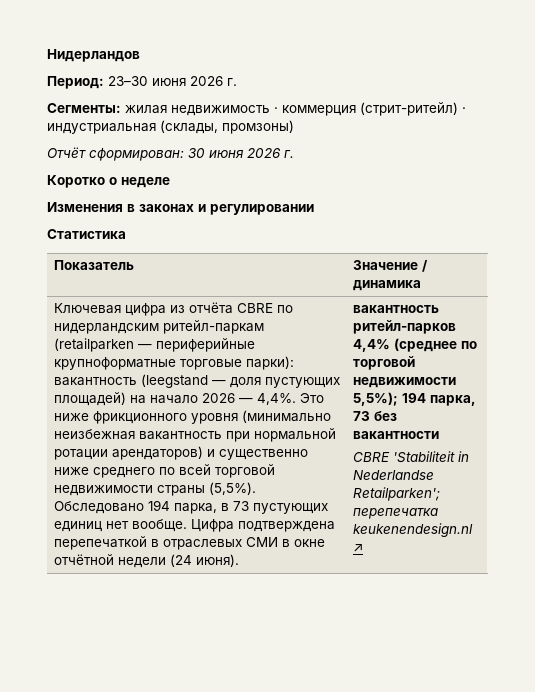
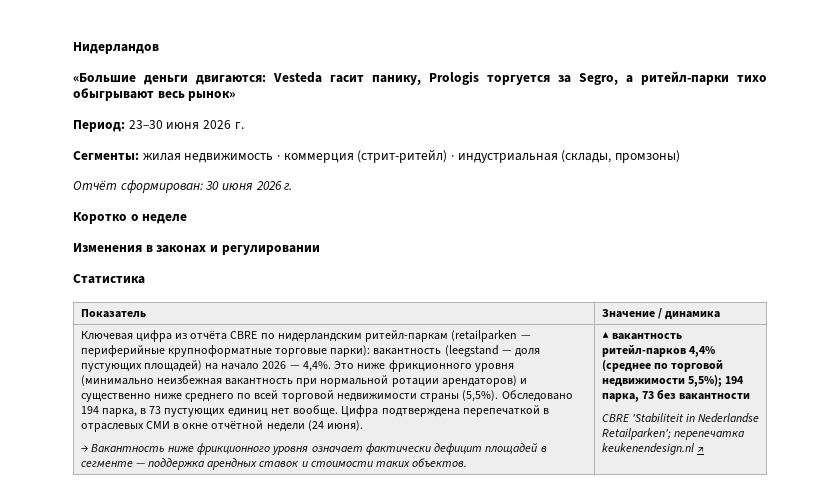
(140, 55) none -> [73,71,767,85] [73,88,236,101] // «Большие деньги двигаются: Vesteda гасит панику, Prologis торгуется за Segro, а ритейл-парки тихо обыгрывают весь рынок»
(239, 560) | -> [80,443,547,455] [80,458,468,470] [601,332,609,339] // → Вакантность ниже фрикционного уровня означает фактически дефицит площадей в сегменте — поддержка арендных ставок и стоимости таких объектов. | ▲

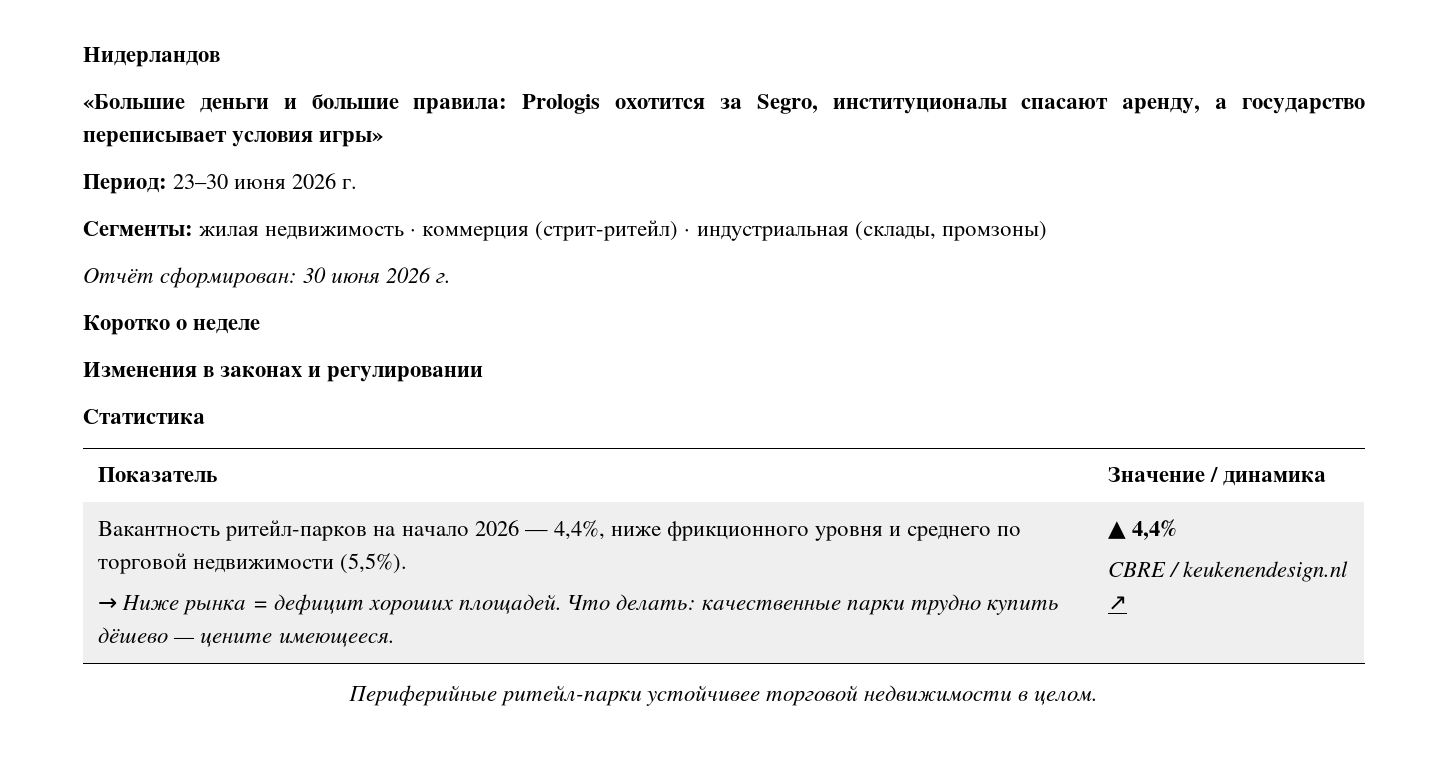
[196,71,767,85] [73,88,236,101] двигаются: Vesteda гасит панику, Prologis торгуется за Segro, а ритейл-парки тихо обыгрывают весь рынок» -> [283,94,1365,114] [83,131,384,147] и большие правила: Prologis охотится за Segro, институционалы спасают аренду, а государство переписывает условия игры»
[80,330,531,342] [80,345,541,357] [80,360,202,372] Ключевая цифра из отчёта CBRE по нидерландским ритейл-паркам (retailparken — периферийные крупноформатные торговые парки): вакантность (leegstand — доля пустующих площадей) -> [98,520,368,541] Вакантность ритейл-парков
[302,360,514,372] [80,375,528,387] [80,390,573,402] [80,405,550,417] [80,420,364,432] [80,443,547,455] [80,458,468,470] [601,332,682,340] [601,344,715,357] [601,359,723,372] [601,375,744,387] [601,389,751,402] [601,413,760,423] [601,428,745,440] [601,443,704,455] 4,4%. Это ниже фрикционного уровня (минимально неизбежная вакантность при нормальной ротации арендаторов) и существенно ниже среднего по всей торговой недвижимости страны (5,5%). Обследовано 194 парка, в 73 пустующих единиц нет вообще. Цифра подтверждена перепечаткой в отраслевых СМИ в окне отчётной недели (24 июня). // → Вакантность ниже фрикционного уровня означает фактически дефицит площадей в сегменте — поддержка арендных ставок и стоимости таких объектов. | ▲ вакантность ритейл-парков 4,4% (среднее по торговой недвижимости 5,5%); 194 парка, 73 без вакантности // CBRE 'Stabiliteit in Nederlandse Retailparken'; перепечатка keukenendesign.nl ↗ -> [553,520,1022,541] [98,553,408,574] [98,594,1060,615] [98,627,395,647] [1108,519,1178,540] [1108,561,1349,582] [1108,596,1128,610] [348,685,1099,706] 4,4%, ниже фрикционного уровня и среднего по торговой недвижимости (5,5%). // → Ниже рынка = дефицит хороших площадей. Что делать: качественные парки трудно купить дёшево — цените имеющееся. | ▲ 4,4% // CBRE / keukenendesign.nl ↗ // Периферийные ритейл-парки устойчивее торговой недвижимости в целом.

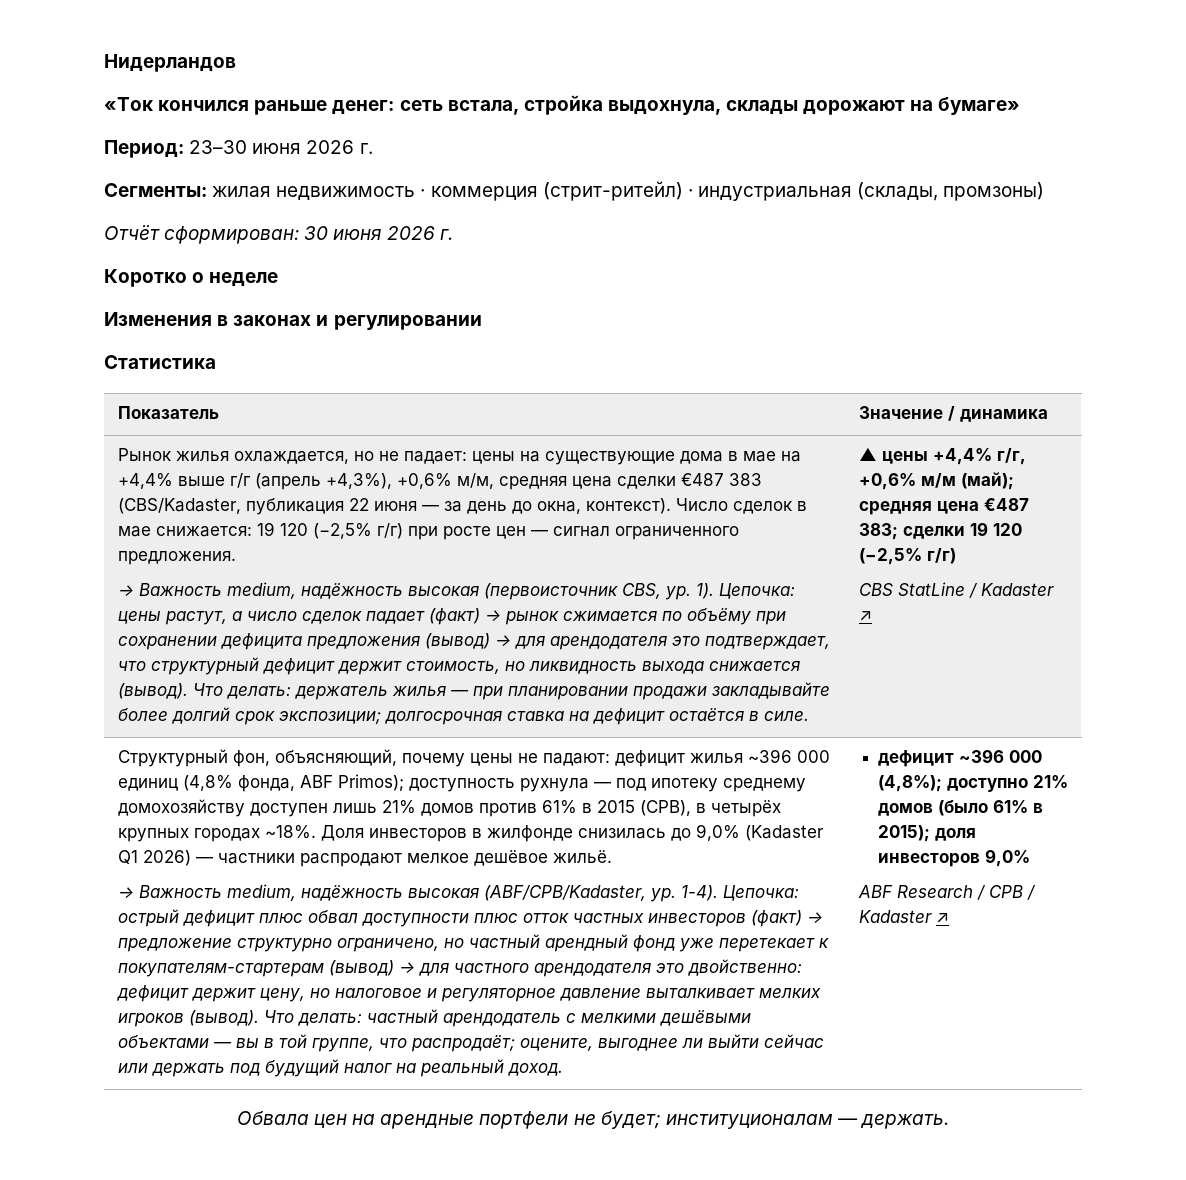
[83,94,1365,114] [83,131,384,147] «Большие деньги и большие правила: Prologis охотится за Segro, институционалы спасают аренду, а государство переписывает условия игры» -> [104,95,1021,115] «Ток кончился раньше денег: сеть встала, стройка выдохнула, склады дорожают на бумаге»
[98,520,1022,541] [98,553,408,574] [98,594,1060,615] [98,627,395,647] [1108,519,1178,540] [1108,561,1349,582] [1108,596,1128,610] [348,685,1099,706] Вакантность ритейл-парков на начало 2026 — 4,4%, ниже фрикционного уровня и среднего по торговой недвижимости (5,5%). // → Ниже рынка = дефицит хороших площадей. Что делать: качественные парки трудно купить дёшево — цените имеющееся. | ▲ 4,4% // CBRE / keukenendesign.nl ↗ // Периферийные ритейл-парки устойчивее торговой недвижимости в целом. -> [118,448,802,465] [118,473,763,490] [118,498,808,515] [118,522,740,540] [118,551,237,565] [118,582,796,600] [118,608,787,625] [118,633,831,650] [118,657,801,675] [118,682,831,700] [118,707,810,725] [859,447,1027,465] [859,472,1015,490] [859,498,1030,515] [859,522,1023,540] [859,548,957,565] [859,582,1055,598] [859,611,873,621] [118,749,831,767] [118,774,807,792] [118,799,782,817] [118,824,825,842] [118,850,613,867] [118,884,800,902] [118,909,824,927] [118,934,830,952] [118,959,803,977] [117,985,822,1002] [118,1009,752,1027] [118,1034,825,1052] [118,1059,564,1077] [877,749,1042,767] [877,775,1068,792] [877,800,1043,816] [877,825,976,842] [877,849,1030,867] [858,885,1037,900] [859,910,950,923] [236,1111,950,1129] Рынок жилья охлаждается, но не падает: цены на существующие дома в мае на +4,4% выше г/г (апрель +4,3%), +0,6% м/м, средняя цена сделки €487 383 (CBS/Kadaster, публикация 22 июня — за день до окна, контекст). Число сделок в мае снижается: 19 120 (−2,5% г/г) при росте цен — сигнал ограниченного предложения. // → Важность medium, надёжность высокая (первоисточник CBS, ур. 1). Цепочка: цены растут, а число сделок падает (факт) → рынок сжимается по объёму при сохранении дефицита предложения (вывод) → для арендодателя это подтверждает, что структурный дефицит держит стоимость, но ликвидность выхода снижается (вывод). Что делать: держатель жилья — при планировании продажи закладывайте более долгий срок экспозиции; долгосрочная ставка на дефицит остаётся в силе. | ▲ цены +4,4% г/г, +0,6% м/м (май); средняя цена €487 383; сделки 19 120 (−2,5% г/г) // CBS StatLine / Kadaster ↗ // Структурный фон, объясняющий, почему цены не падают: дефицит жилья ~396 000 единиц (4,8% фонда, ABF Primos); доступность рухнула — под ипотеку среднему домохозяйству доступен лишь 21% домов против 61% в 2015 (CPB), в четырёх крупных городах ~18%. Доля инвесторов в жилфонде снизилась до 9,0% (Kadaster Q1 2026) — частники распродают мелкое дешёвое жильё. // → Важность medium, надёжность высокая (ABF/CPB/Kadaster, ур. 1-4). Цепочка: острый дефицит плюс обвал доступности плюс отток частных инвесторов (факт) → предложение структурно ограничено, но частный арендный фонд уже перетекает к покупателям-стартерам (вывод) → для частного арендодателя это двойственно: дефицит держит цену, но налоговое и регуляторное давление выталкивает мелких игроков (вывод). Что делать: частный арендодатель с мелкими дешёвыми объектами — вы в той группе, что распродаёт; оцените, выгоднее ли выйти сейчас или держать под будущий налог на реальный доход. | дефицит ~396 000 (4,8%); доступно 21% домов (было 61% в 2015); доля инвесторов 9,0% // ABF Research / CPB / Kadaster ↗ // Обвала цен на арендные портфели не будет; институционалам — держать.

